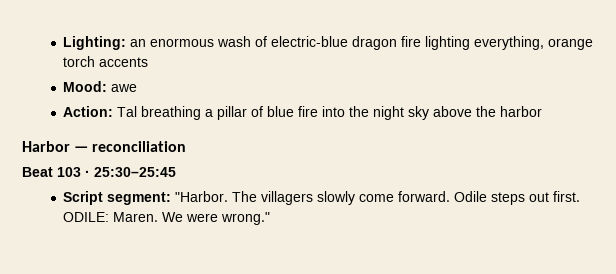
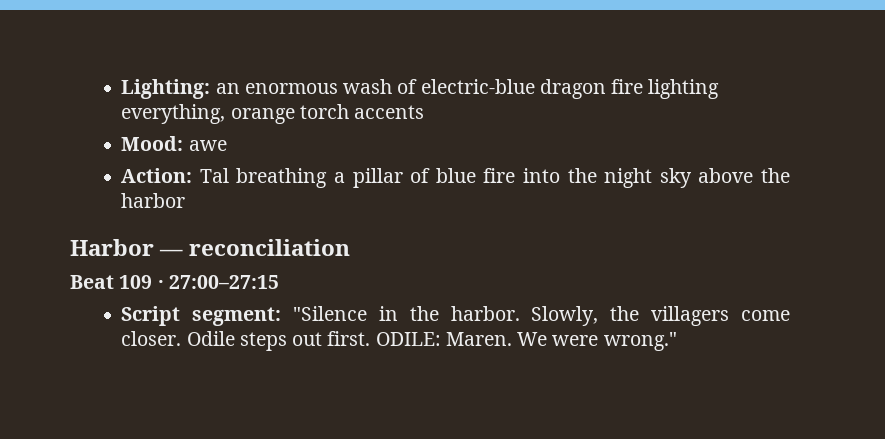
[57,167,176,177] 103 · 25:30–25:45 -> [119,275,279,289] 109 · 27:00–27:15
[175,191,451,205] "Harbor. The villagers slowly come forward. -> [292,306,791,326] [121,331,182,346] "Silence in the harbor. Slowly, the villagers come closer.

